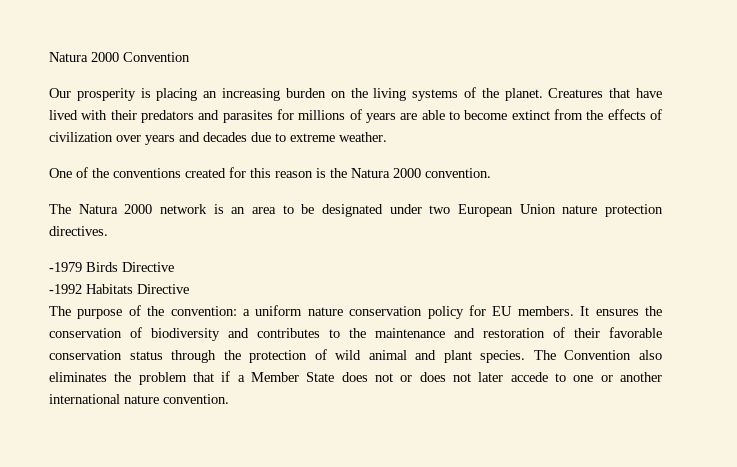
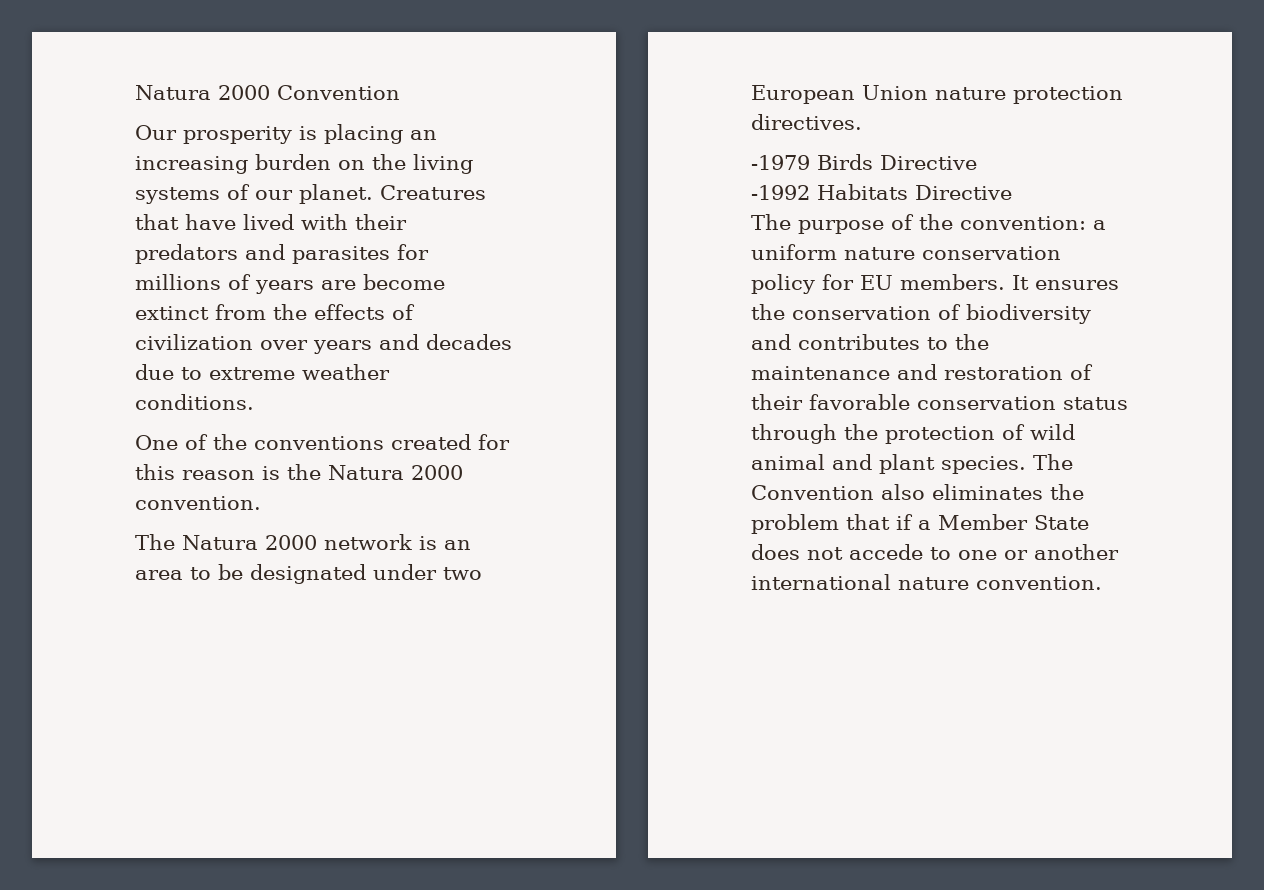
[481,88,499,98] the -> [255,190,293,200] our
[421,110,460,120] able to -> (356, 285) none
[339,132,387,142] weather. -> [302,364,390,380] [135,394,254,410] weather conditions.
[400,372,504,382] or does not later -> (843, 553) none

